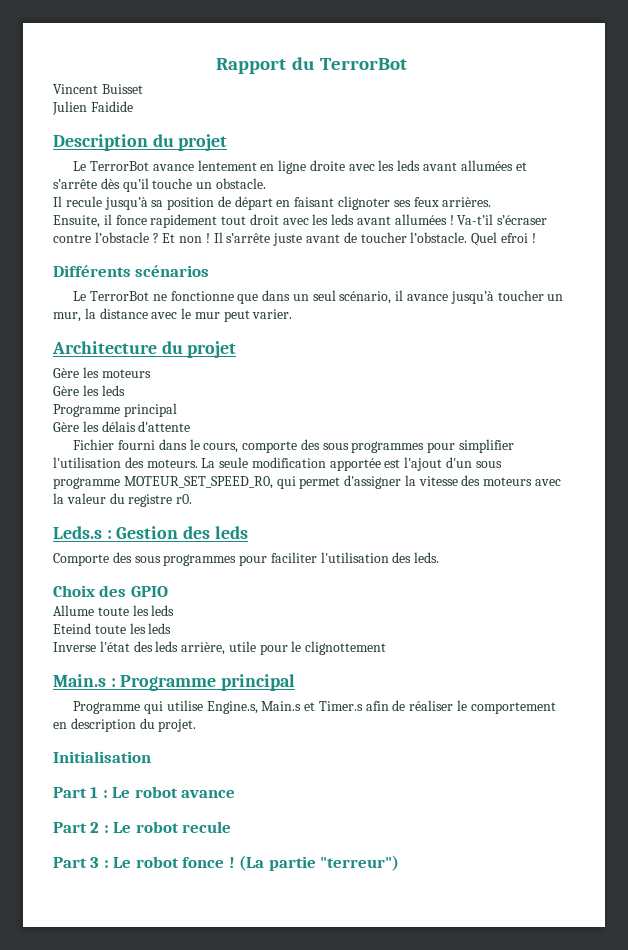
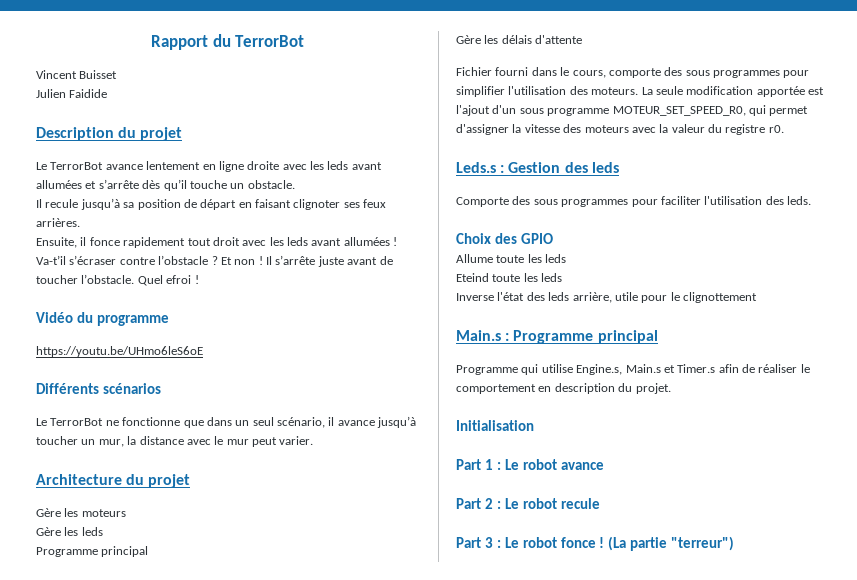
(536, 238) none -> [36,312,169,326] [36,346,203,357] // Vidéo du programme // https://youtu.be/UHmo6leS6oE

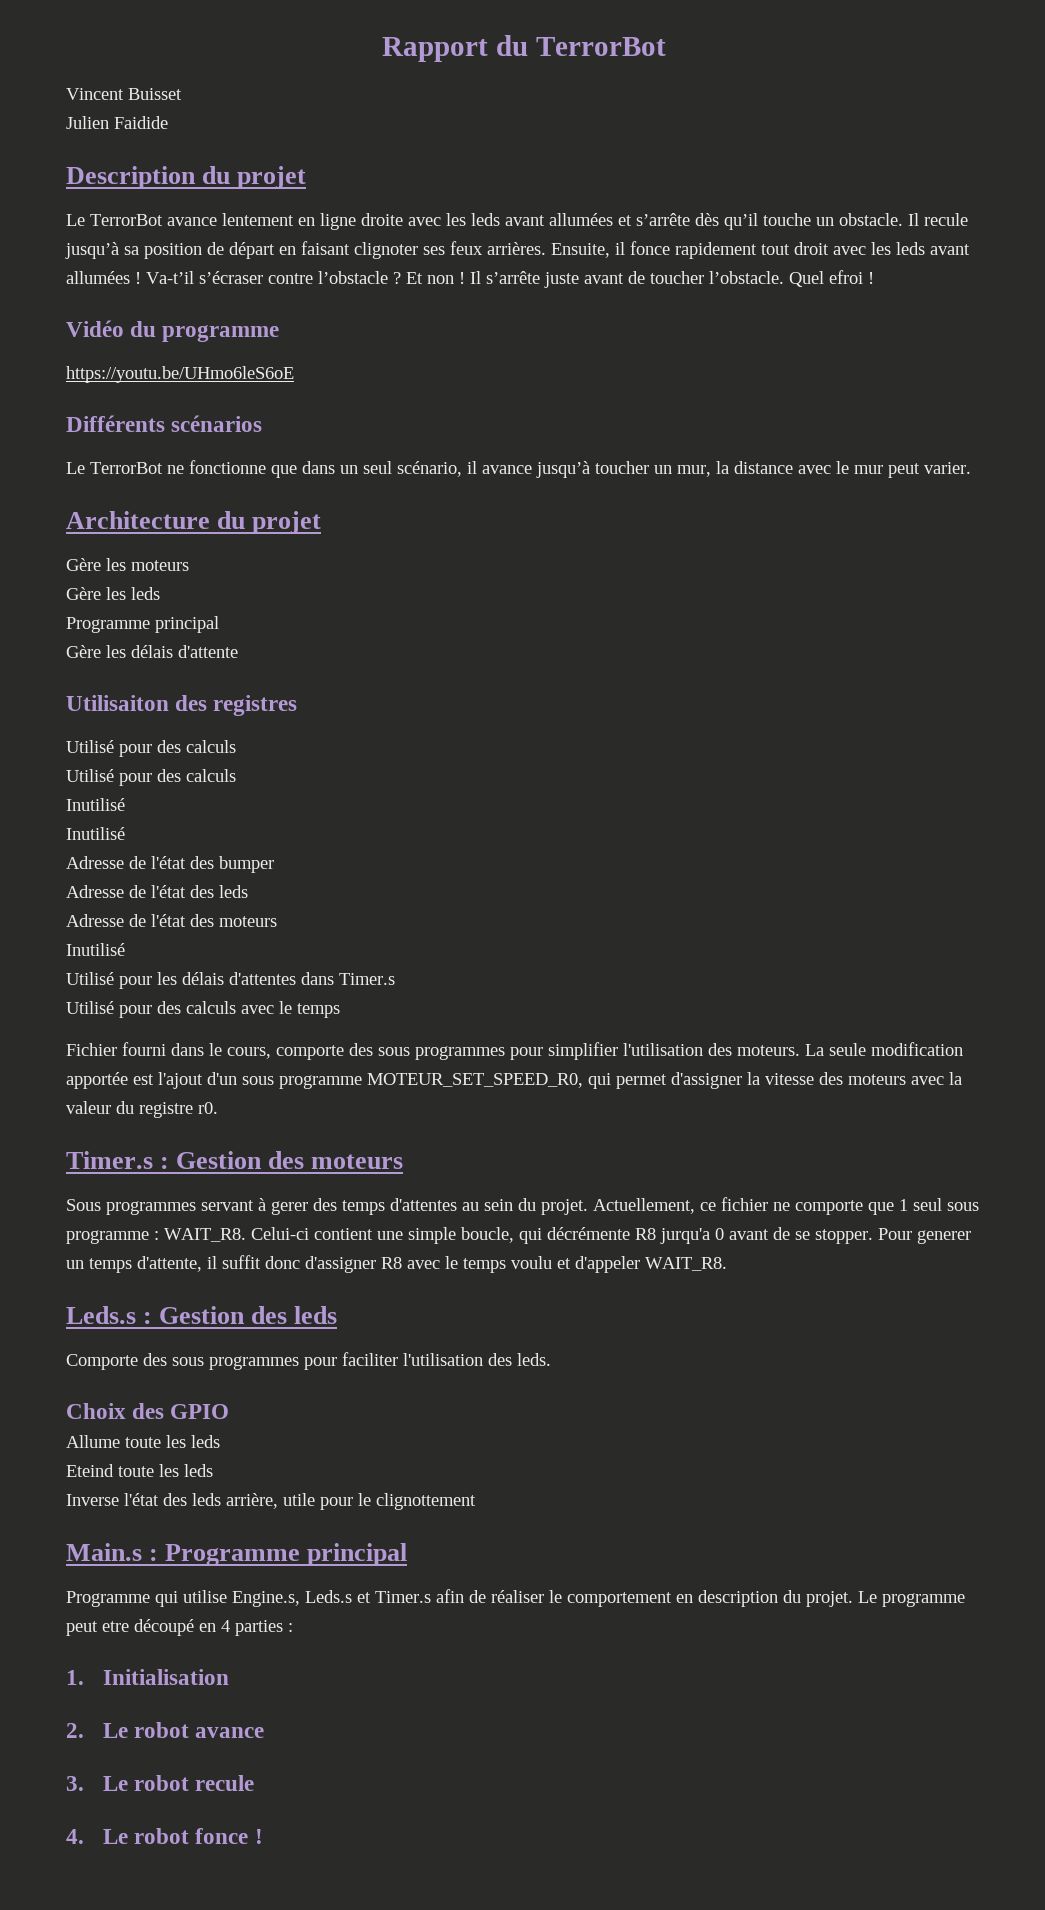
(295, 184) // -> (903, 219) none
(80, 222) // -> (546, 248) none
(583, 39) none -> [66,695,298,716] [66,740,236,757] [66,769,236,786] [66,798,125,811] [66,827,125,840] [66,856,274,873] [66,885,248,898] [66,914,277,927] [66,943,125,956] [66,972,395,989] [66,1001,340,1018] // Utilisaiton des registres // Utilisé pour des calculs // Utilisé pour des calculs // Inutilisé // Inutilisé // Adresse de l'état des bumper // Adresse de l'état des leds // Adresse de l'état des moteurs // Inutilisé // Utilisé pour les délais d'attentes dans Timer.s // Utilisé pour des calculs avec le temps
(784, 129) none -> [66,1151,404,1169] [66,1197,979,1215] [66,1227,971,1244] [66,1255,727,1273] // Timer.s : Gestion des moteurs // Sous programmes servant à gerer des temps d'attentes au sein du projet. Actuellement, ce fichier ne comporte que 1 seul sous programme : WAIT_R8. Celui-ci contient une simple boucle, qui décrémente R8 jurqu'a 0 avant de se stopper. Pour generer un temps d'attente, il suffit donc d'assigner R8 avec le temps voulu et d'appeler WAIT_R8.
[625,364,661,373] Main.s -> [305,1590,352,1603] Leds.s
[456,420,534,431] [456,459,501,470] // Initialisation // Part 1 : -> [858,1591,965,1607] [66,1619,293,1636] [66,1669,229,1685] [66,1723,84,1738] Le programme peut etre découpé en 4 parties : // 1. Initialisation // 2.
[456,498,501,509] Part 2 : -> [66,1776,84,1791] 3.
[456,537,501,548] Part 3 : -> [66,1829,84,1844] 4.
[608,536,735,551] (La partie "terreur") -> (263, 1836) none

